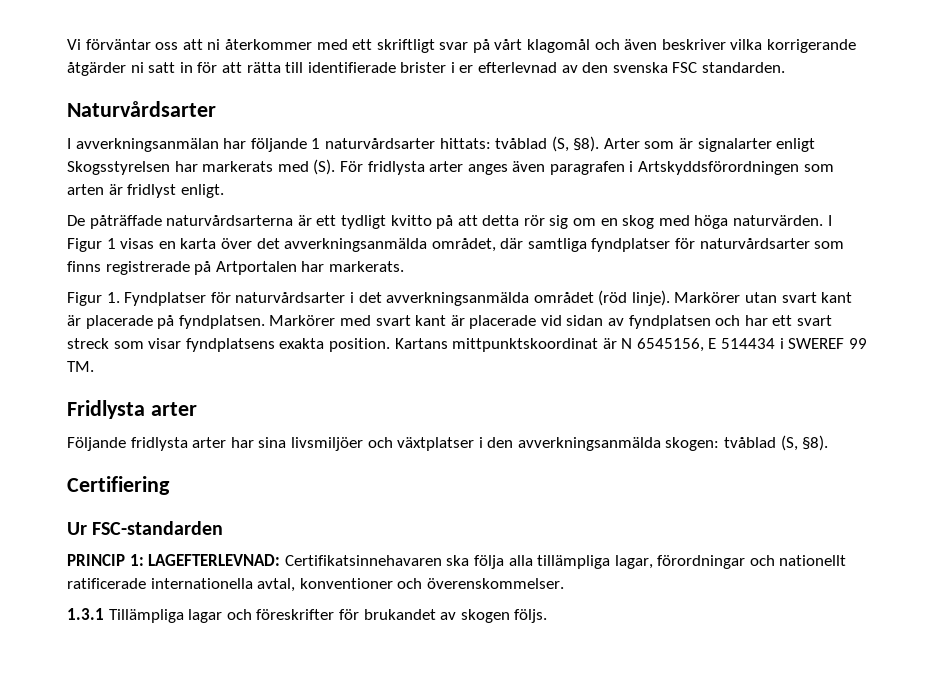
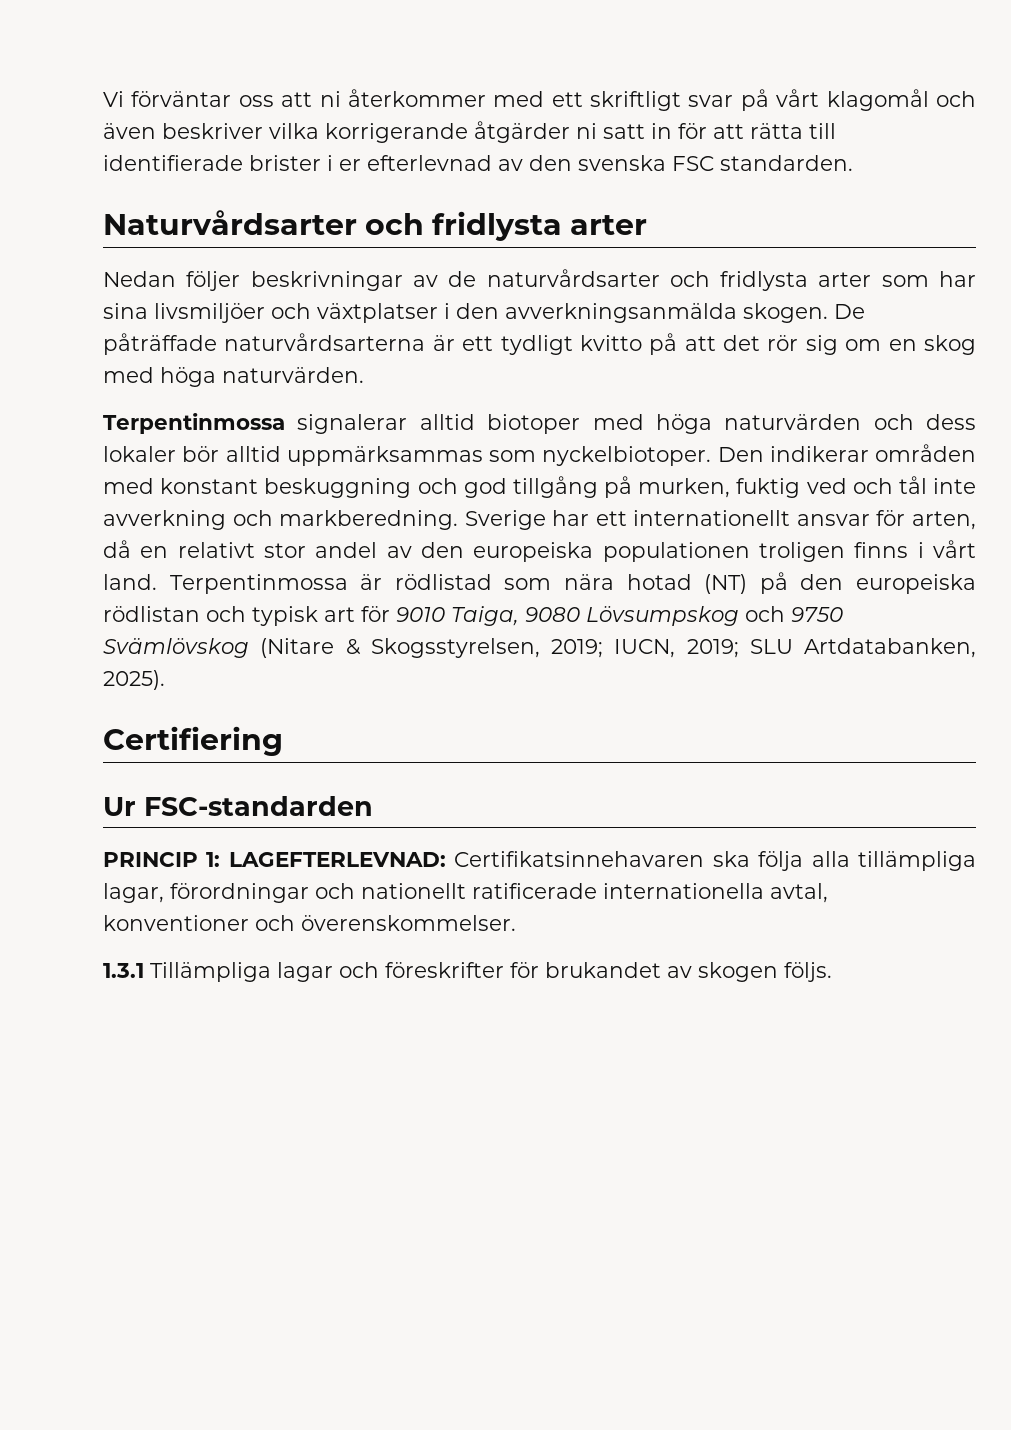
[67,136,816,152] [67,159,834,175] [67,184,224,198] // I avverkningsanmälan har följande 1 naturvårdsarter hittats: tvåblad (S, §8). Arter som är signalarter enligt Skogsstyrelsen har markerats med (S). För fridlysta arter anges även paragrafen i Artskyddsförordningen som arten är fridlyst enligt. // -> [365,211,648,241] [103,269,976,291] [103,303,828,323] och fridlysta arter // Nedan följer beskrivningar av de naturvårdsarter och fridlysta arter som har sina livsmiljöer och växtplatser i den avverkningsanmälda skogen.
[482,215,520,226] detta -> [723,335,761,351] det
[827,215,832,226] [67,238,845,252] [67,261,404,275] [67,290,853,306] [67,315,833,329] [67,338,867,352] [67,361,94,372] [67,400,197,419] [67,435,829,451] I Figur 1 visas en karta över det avverkningsanmälda området, där samtliga fyndplatser för naturvårdsarter som finns registrerade på Artportalen har markerats. // Figur 1. Fyndplatser för naturvårdsarter i det avverkningsanmälda området (röd linje). Markörer utan svart kant är placerade på fyndplatsen. Markörer med svart kant är placerade vid sidan av fyndplatsen och har ett svart streck som visar fyndplatsens exakta position. Kartans mittpunktskoordinat är N 6545156, E 514434 i SWEREF 99 TM. // Fridlysta arter // Följande fridlysta arter har sina livsmiljöer och växtplatser i den avverkningsanmälda skogen: tvåblad (S, §8). -> [103,413,976,434] [103,444,976,466] [103,476,976,498] [103,510,976,530] [103,540,977,562] [103,572,977,594] [103,606,843,626] [103,638,976,658] [103,670,165,690] // Terpentinmossa signalerar alltid biotoper med höga naturvärden och dess lokaler bör alltid uppmärksammas som nyckelbiotoper. Den indikerar områden med konstant beskuggning och god tillgång på murken, fuktig ved och tål inte avverkning och markberedning. Sverige har ett internationellt ansvar för arten, då en relativt stor andel av den europeiska populationen troligen finns i vårt land. Terpentinmossa är rödlistad som nära hotad (NT) på den europeiska rödlistan och typisk art för 9010 Taiga, 9080 Lövsumpskog och 9750 Svämlövskog (Nitare & Skogsstyrelsen, 2019; IUCN, 2019; SLU Artdatabanken, 2025).

